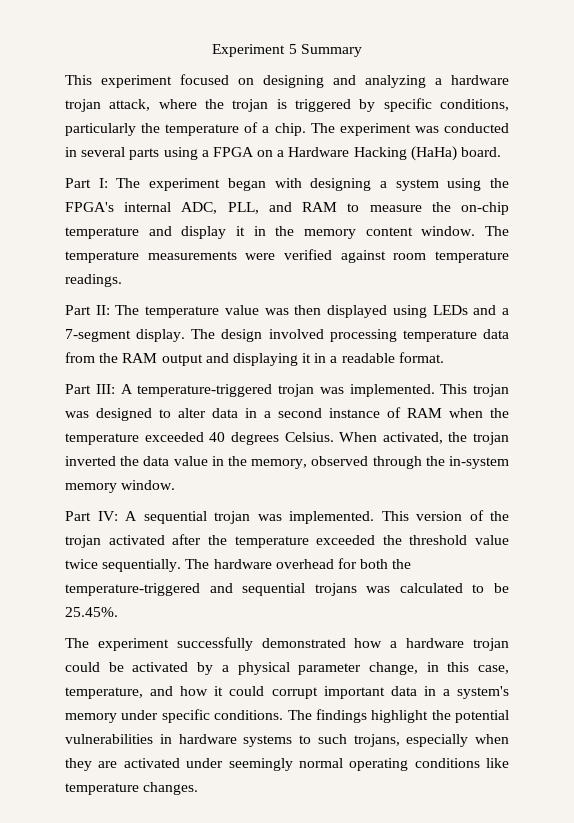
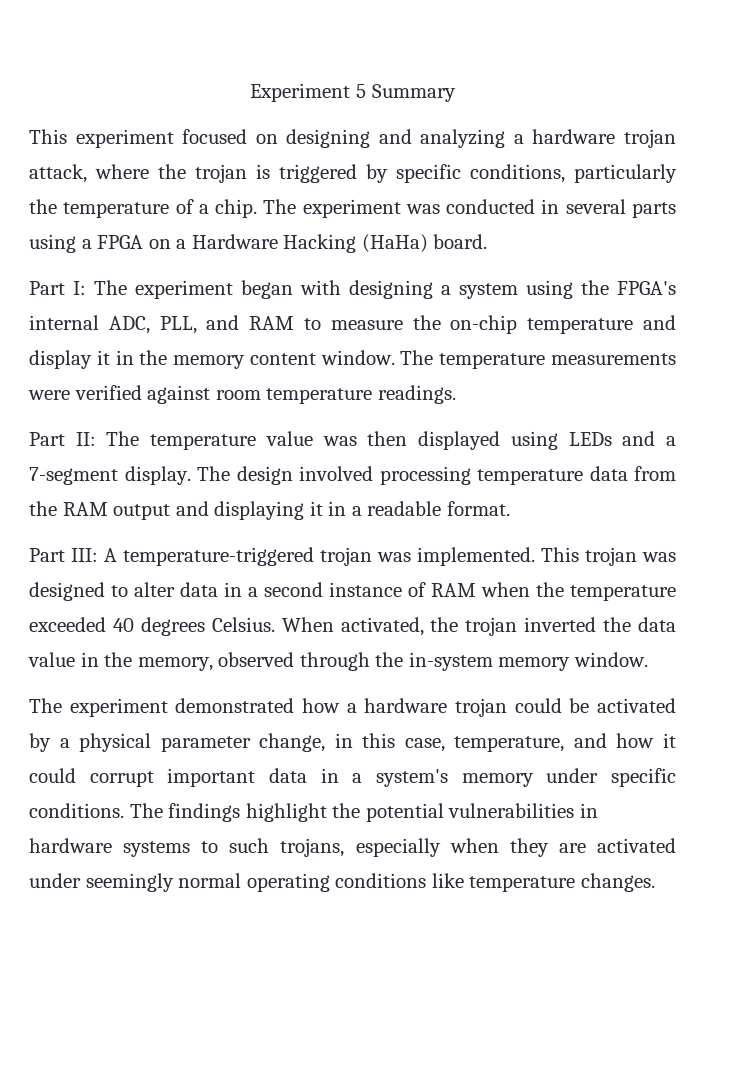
[65,510,509,524] [65,534,509,548] [65,558,412,572] [65,583,509,596] [65,607,118,617] [65,637,253,651] // Part IV: A sequential trojan was implemented. This version of the trojan activated after the temperature exceeded the threshold value twice sequentially. The hardware overhead for both the temperature-triggered and sequential trojans was calculated to be 25.45%. // The experiment successfully -> [29,698,168,717] // The experiment

